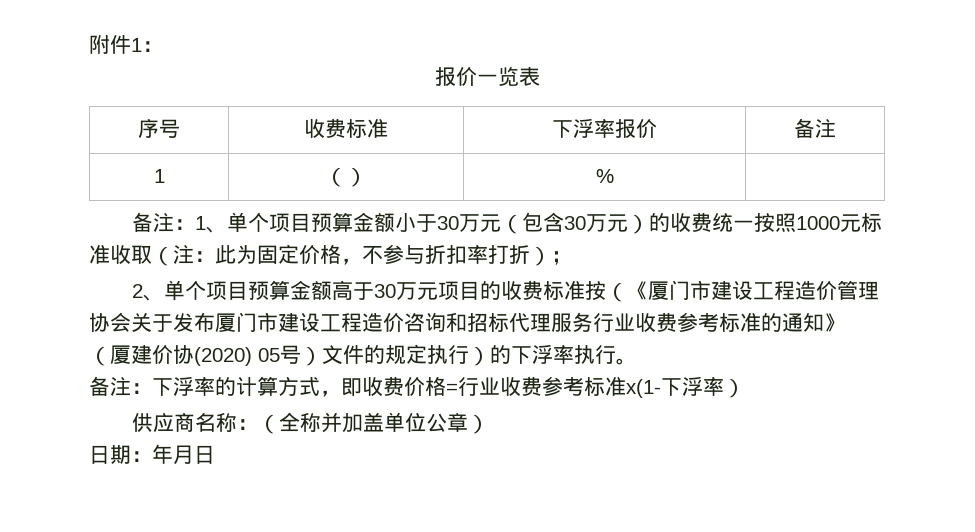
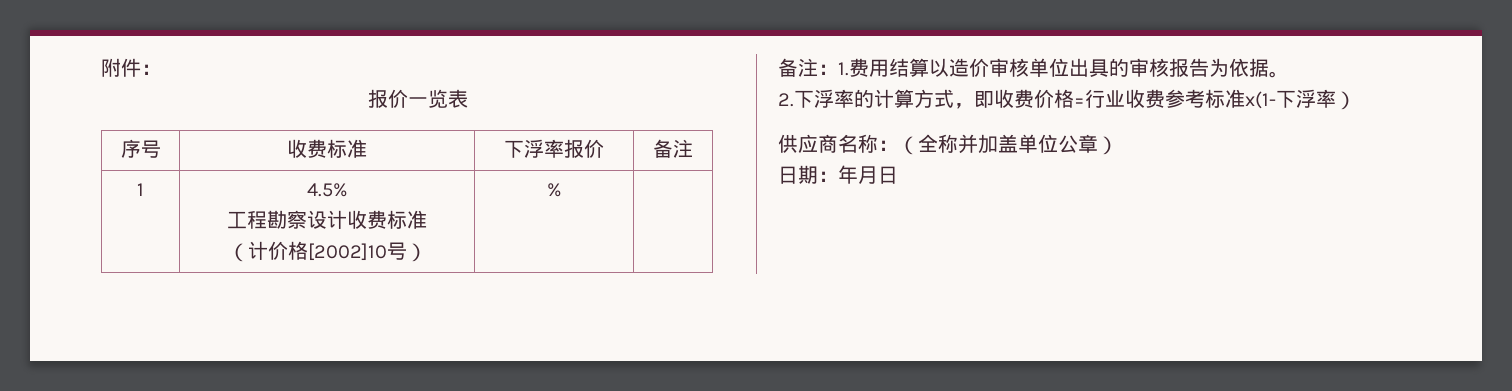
[131,38,142,52] 1 -> (141, 67) none
[325,167,367,187] [595,169,614,183] [131,212,882,234] [89,244,572,266] [131,280,879,302] [89,312,845,332] [89,344,616,366] （） | % | // 备注：1、单个项目预算金额小于30万元（包含30万元）的收费统一按照1000元标准收取（注：此为固定价格，不参与折扣率打折）； // 2、单个项目预算金额高于30万元项目的收费标准按（《厦门市建设工程造价管理协会关于发布厦门市建设工程造价咨询和招标代理服务行业收费参考标准的通知》（厦建价协(2020) 05号）文件的规定执行）的下浮率执行 -> [306,183,348,197] [227,210,427,229] [227,241,427,262] [546,183,562,197] [778,58,1269,77] 4.5% // 工程勘察设计收费标准 // （计价格[2002]10号） | % | // 备注：1.费用结算以造价审核单位出具的审核报告为依据
[89,376,152,396] 备注： -> [778,93,794,107] 2.

